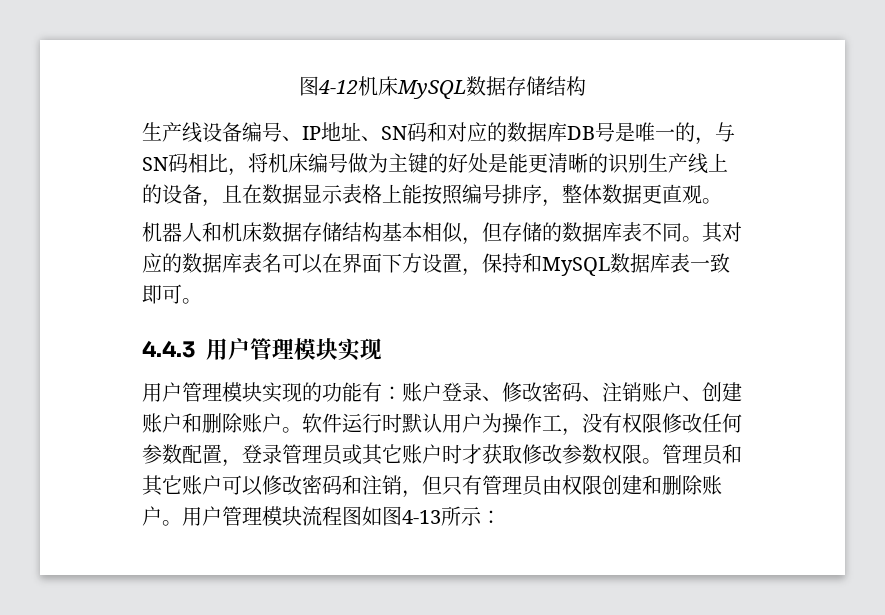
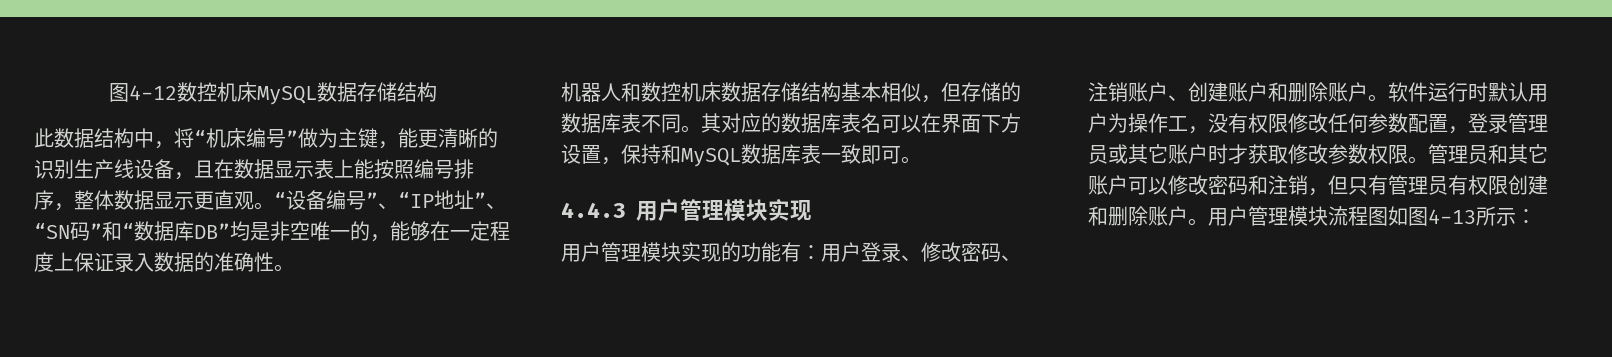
(358, 87) none -> [176,82,217,102] 数控
[142,122,735,145] [142,153,268,176] 生产线设备编号、IP地址、SN码和对应的数据库DB号是唯一的，与SN码相比，将 -> [34,128,206,149] 此数据结构中，将“
(348, 163) none -> [286,130,298,146] ”
[428,153,508,173] 的好处是 -> [378,141,398,149] ，
[708,153,728,172] [142,184,162,204] 上的 -> (134, 169) none
[362,184,382,204] 格 -> (334, 169) none
(642, 194) none -> [154,191,194,210] 显示
(722, 201) none -> [274,190,506,210] [34,221,510,242] [34,252,294,272] “设备编号”、“IP地址”、“SN码”和“数据库DB”均是非空唯一的，能够在一定程度上保证录入数据的准确性。
(222, 232) none -> [641,82,681,102] 数控
[402,382,422,402] 账 -> [821,244,841,262] 用
[542,475,562,495] 由 -> [1448,175,1468,195] 有

